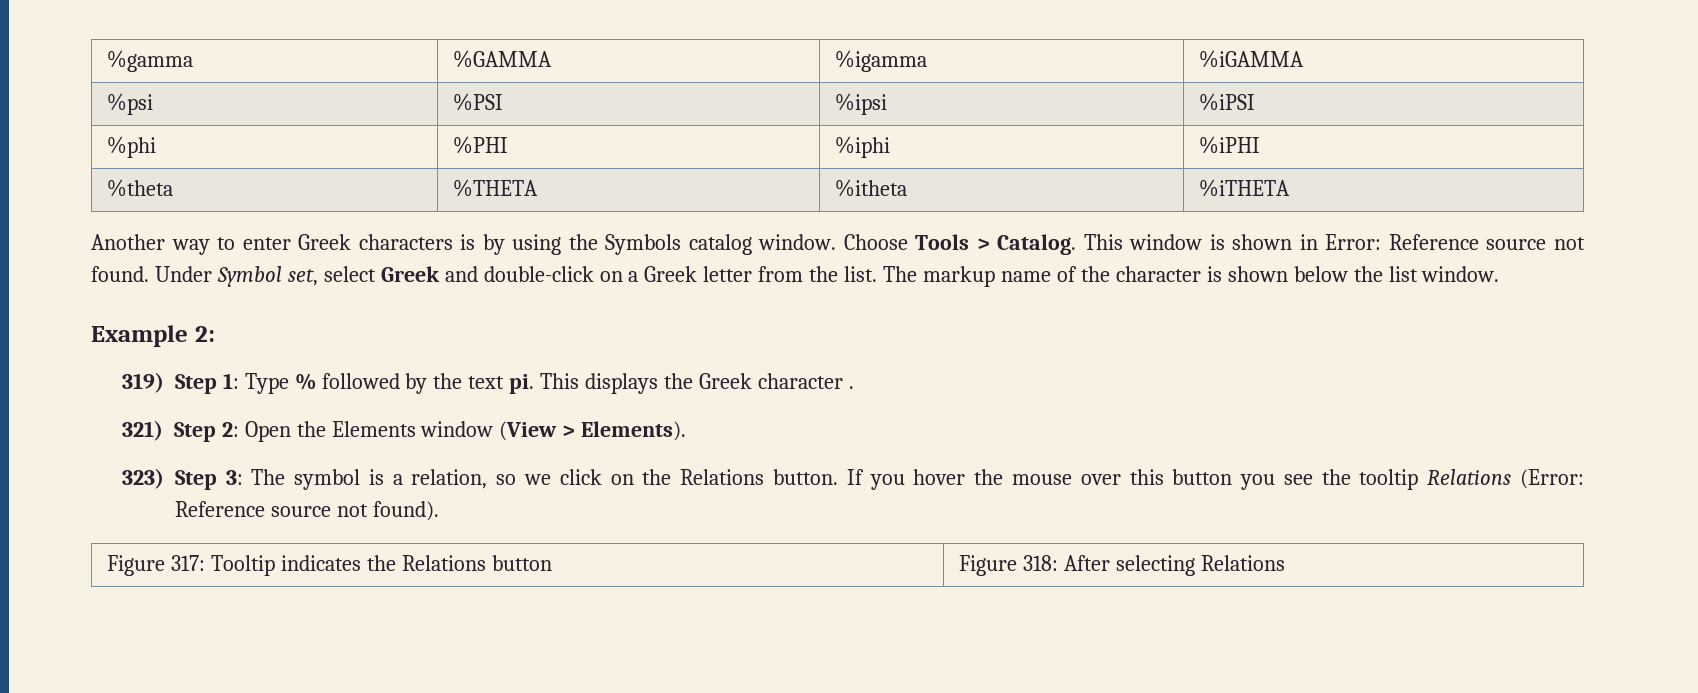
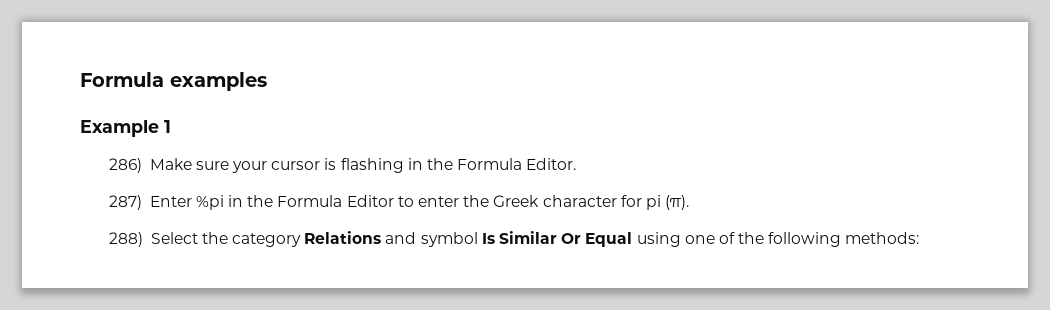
[107,50,194,72] [453,50,553,68] [835,50,928,72] [1199,50,1305,68] [107,93,154,115] [453,93,504,111] [835,93,888,115] [1199,93,1256,111] [107,136,157,158] [453,136,509,154] [835,136,891,158] [1199,136,1261,154] [107,179,174,197] [453,179,539,197] [835,179,908,197] [1199,179,1291,197] [91,234,1585,255] [91,266,1500,287] [91,325,215,347] [121,372,854,394] [121,420,687,442] [121,468,1584,490] [174,501,439,521] [107,555,553,576] [959,555,1286,576] %gamma | %GAMMA | %igamma | %iGAMMA // %psi | %PSI | %ipsi | %iPSI // %phi | %PHI | %iphi | %iPHI // %theta | %THETA | %itheta | %iTHETA // Another way to enter Greek characters is by using the Symbols catalog window. Choose Tools > Catalog. This window is shown in Error: Reference source not found. Under Symbol set, select Greek and double-click on a Greek letter from the list. The markup name of the character is shown below the list window. // Example 2: // 319) Step 1: Type % followed by the text pi. This displays the Greek character . // 321) Step 2: Open the Elements window (View > Elements). // 323) Step 3: The symbol is a relation, so we click on the Relations button. If you hover the mouse over this button you see the tooltip Relations (Error: Reference source not found). // Figure 317: Tooltip indicates the Relations button | Figure 318: After selecting Relations -> [80,72,267,91] [80,120,171,137] [108,158,577,173] [108,195,690,210] [108,231,920,247] Formula examples // Example 1 // 286) Make sure your cursor is flashing in the Formula Editor. // 287) Enter %pi in the Formula Editor to enter the Greek character for pi (π). // 288) Select the category Relations and symbol Is Similar Or Equal using one of the following methods:

